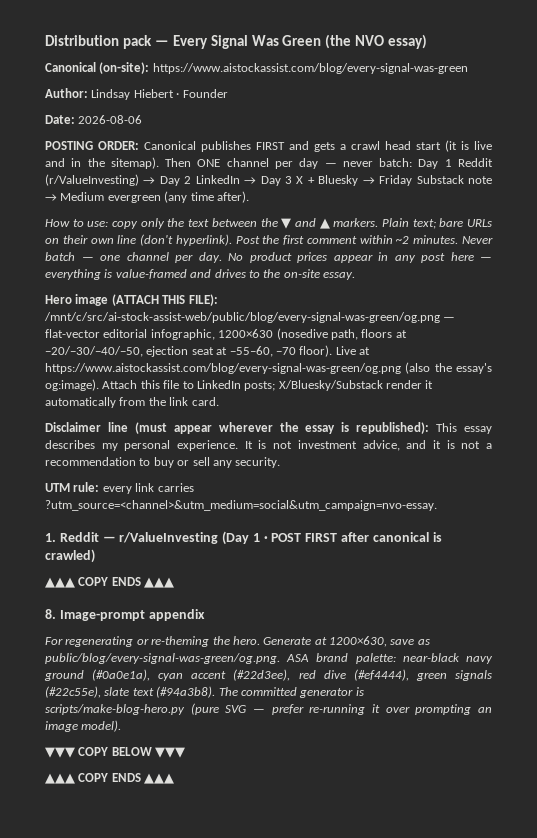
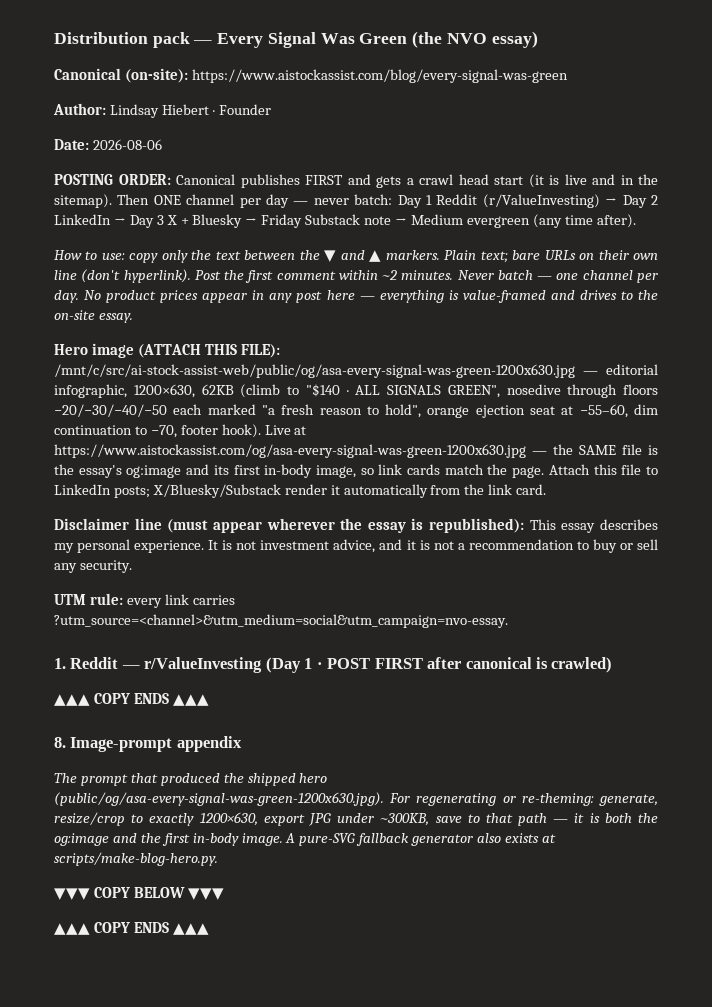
[44,312,456,323] [45,328,407,340] [45,345,370,357] [45,362,492,374] [45,379,99,391] /mnt/c/src/ai-stock-assist-web/public/blog/every-signal-was-green/og.png — flat-vector editorial infographic, 1200×630 (nosedive path, floors at −20/−30/−40/−50, ejection seat at −55–60, −70 floor). Live at https://www.aistockassist.com/blog/every-signal-was-green/og.png (also the essay's og:image). -> [54,364,658,378] [54,384,658,398] [54,404,658,418] [54,424,307,438] [54,444,658,458] [54,464,545,478] /mnt/c/src/ai-stock-assist-web/public/og/asa-every-signal-was-green-1200x630.jpg — editorial infographic, 1200×630, 62KB (climb to "$140 · ALL SIGNALS GREEN", nosedive through floors −20/−30/−40/−50 each marked "a fresh reason to hold", orange ejection seat at −55–60, dim continuation to −70, footer hook). Live at https://www.aistockassist.com/og/asa-every-signal-was-green-1200x630.jpg — the SAME file is the essay's og:image and its first in-body image, so link cards match the page.
[45,636,430,647] [45,653,493,664] [44,669,492,681] [45,686,364,698] [45,703,493,715] [45,720,122,732] For regenerating or re-theming the hero. Generate at 1200×630, save as public/blog/every-signal-was-green/og.png. ASA brand palette: near-black navy ground (#0a0e1a), cyan accent (#22d3ee), red dive (#ef4444), green signals (#22c55e), slate text (#94a3b8). The committed generator is scripts/make-blog-hero.py (pure SVG — prefer re-running it over prompting an image model). -> [54,773,328,786] [54,792,658,806] [54,812,658,826] [54,833,556,846] [54,852,218,866] The prompt that produced the shipped hero (public/og/asa-every-signal-was-green-1200x630.jpg). For regenerating or re-theming: generate, resize/crop to exactly 1200×630, export JPG under ~300KB, save to that path — it is both the og:image and the first in-body image. A pure-SVG fallback generator also exists at scripts/make-blog-hero.py.

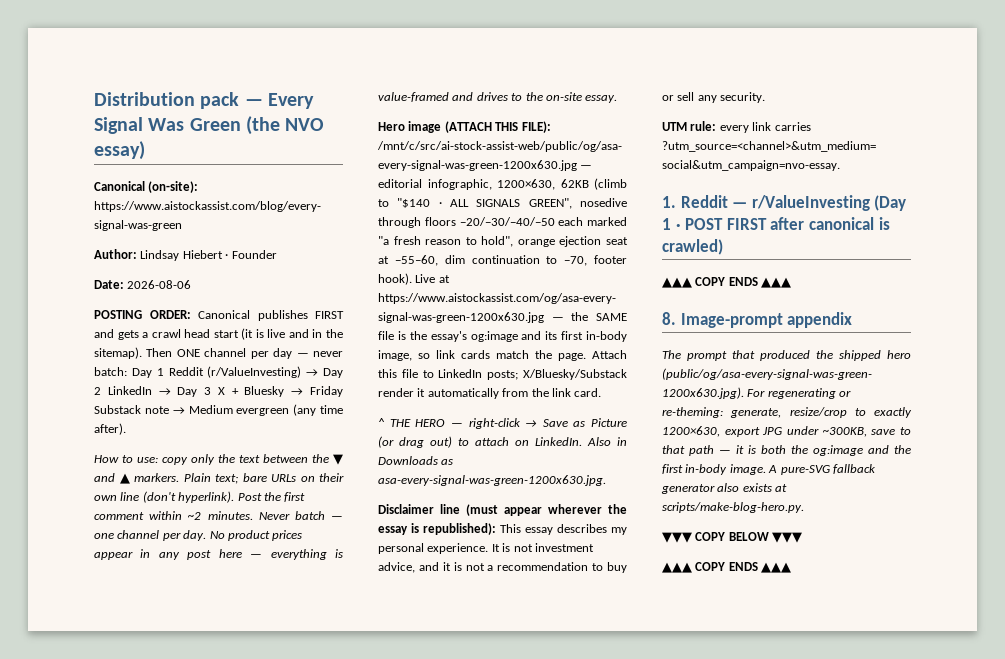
(547, 489) none -> [378,418,627,429] [378,436,627,448] [378,456,454,465] [378,475,606,486] // ^ THE HERO — right-click → Save as Picture (or drag out) to attach on LinkedIn. Also in Downloads as asa-every-signal-was-green-1200x630.jpg.

